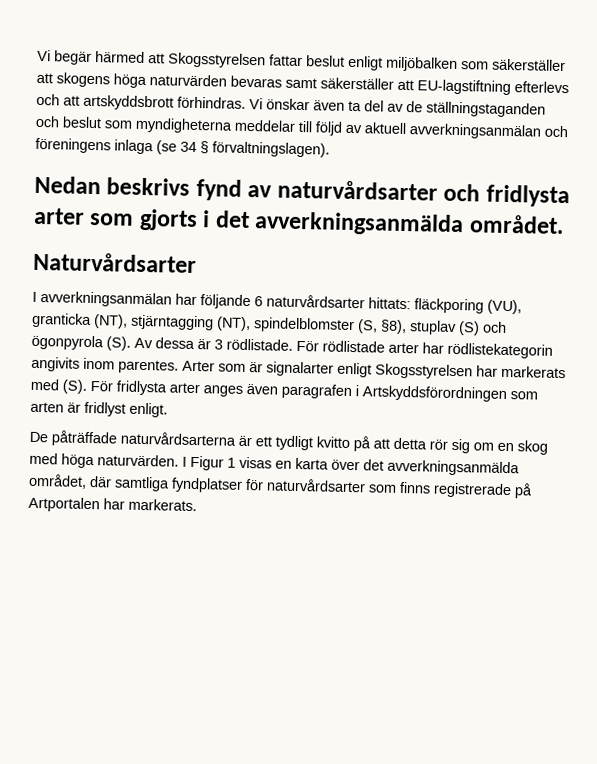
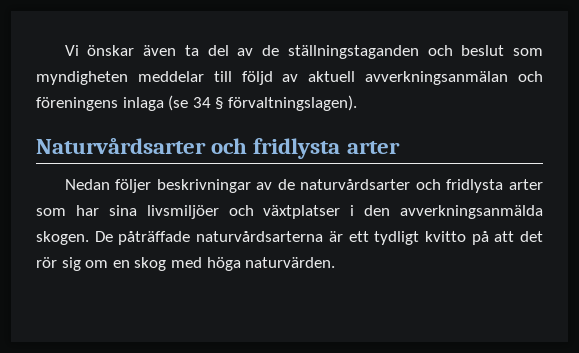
[37,49,566,72] [36,72,569,96] [36,93,263,111] Vi begär härmed att Skogsstyrelsen fattar beslut enligt miljöbalken som säkerställer att skogens höga naturvärden bevaras samt säkerställer att EU-lagstiftning efterlevs och att artskyddsbrott förhindras. Vi -> [64,45,79,56] Vi
[135,117,233,134] myndigheterna -> [36,71,128,85] myndigheten
[34,175,273,201] Nedan beskrivs fynd av -> [36,137,400,159] [64,179,295,193] Naturvårdsarter och fridlysta arter // Nedan följer beskrivningar av de
[138,208,564,237] [33,251,197,274] [32,291,522,315] [32,312,507,336] [31,334,553,359] [31,356,566,380] [30,378,538,402] [30,401,168,418] gjorts i det avverkningsanmälda området. // Naturvårdsarter // I avverkningsanmälan har följande 6 naturvårdsarter hittats: fläckporing (VU), granticka (NT), stjärntagging (NT), spindelblomster (S, §8), stuplav (S) och ögonpyrola (S). Av dessa är 3 rödlistade. För rödlistade arter har rödlistekategorin angivits inom parentes. Arter som är signalarter enligt Skogsstyrelsen har markerats med (S). För fridlysta arter anges även paragrafen i Artskyddsförordningen som arten är fridlyst enligt. // -> [75,205,543,219] [36,231,89,245] har sina livsmiljöer och växtplatser i den avverkningsanmälda skogen.
[393,437,427,450] detta -> [519,231,543,242] det
[182,455,520,477] [28,473,533,499] [28,496,197,513] I Figur 1 visas en karta över det avverkningsanmälda området, där samtliga fyndplatser för naturvårdsarter som finns registrerade på Artportalen har markerats. -> (336, 262) none

